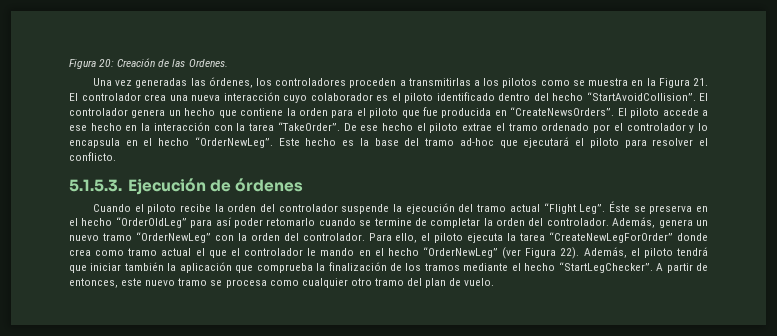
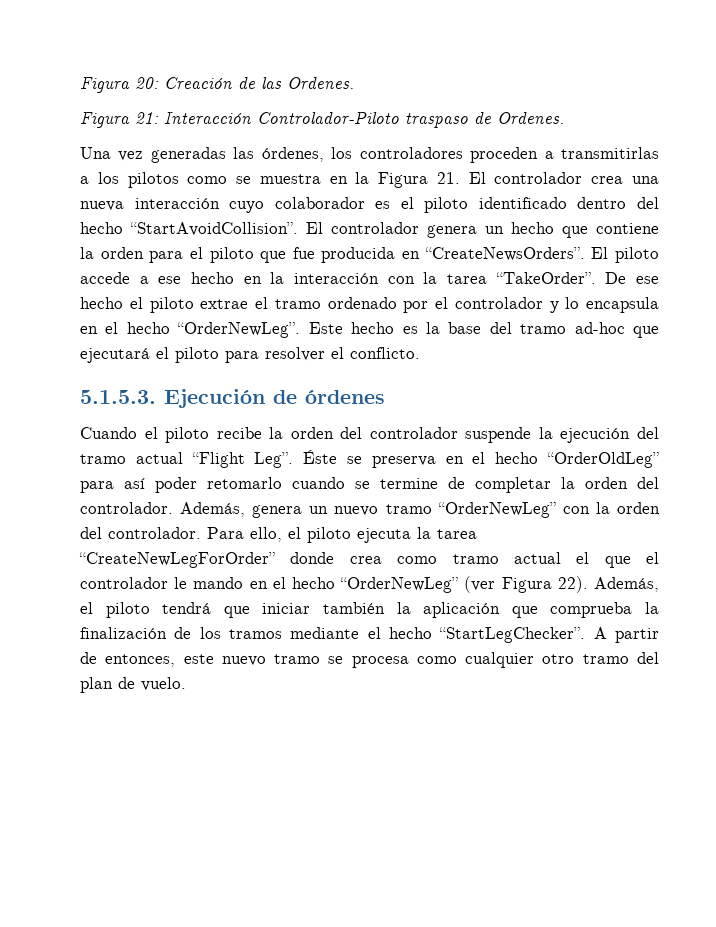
(228, 63) none -> [80,112,564,128] // Figura 21: Interacción Controlador-Piloto traspaso de Ordenes.

